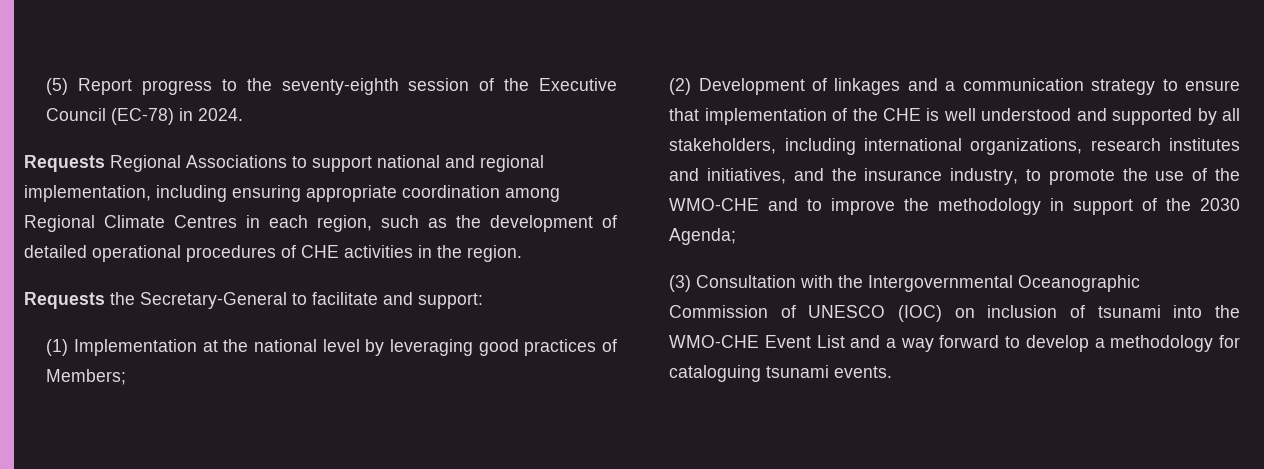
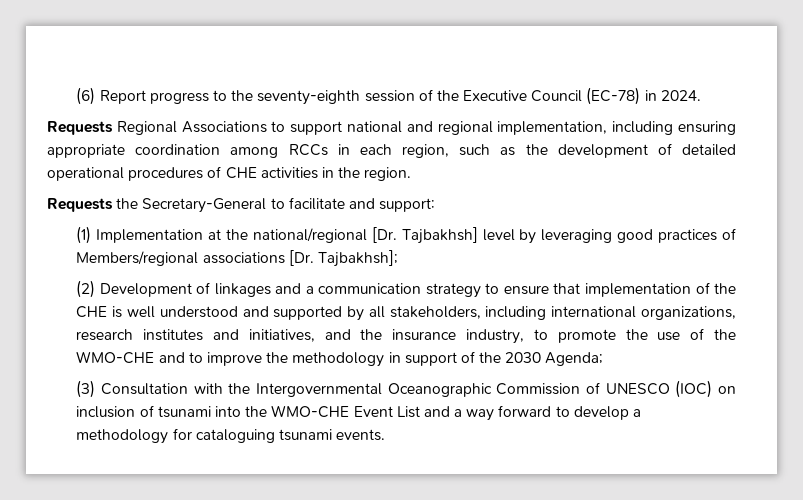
[46,78,69,95] (5) -> [76,87,96,105] (6)
[24,215,237,232] Regional Climate Centres -> [288,144,328,156] RCCs
[253,339,317,352] national -> [252,227,478,244] national/regional [Dr. Tajbakhsh]
[46,369,127,385] Members; -> [76,250,398,267] Members/regional associations [Dr. Tajbakhsh];

